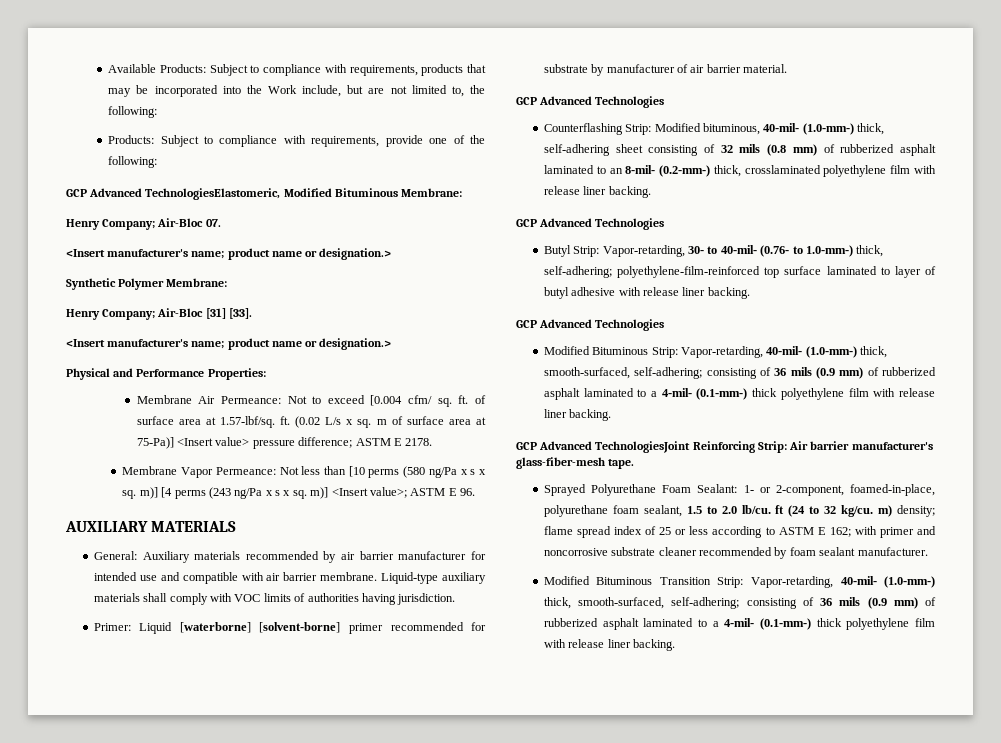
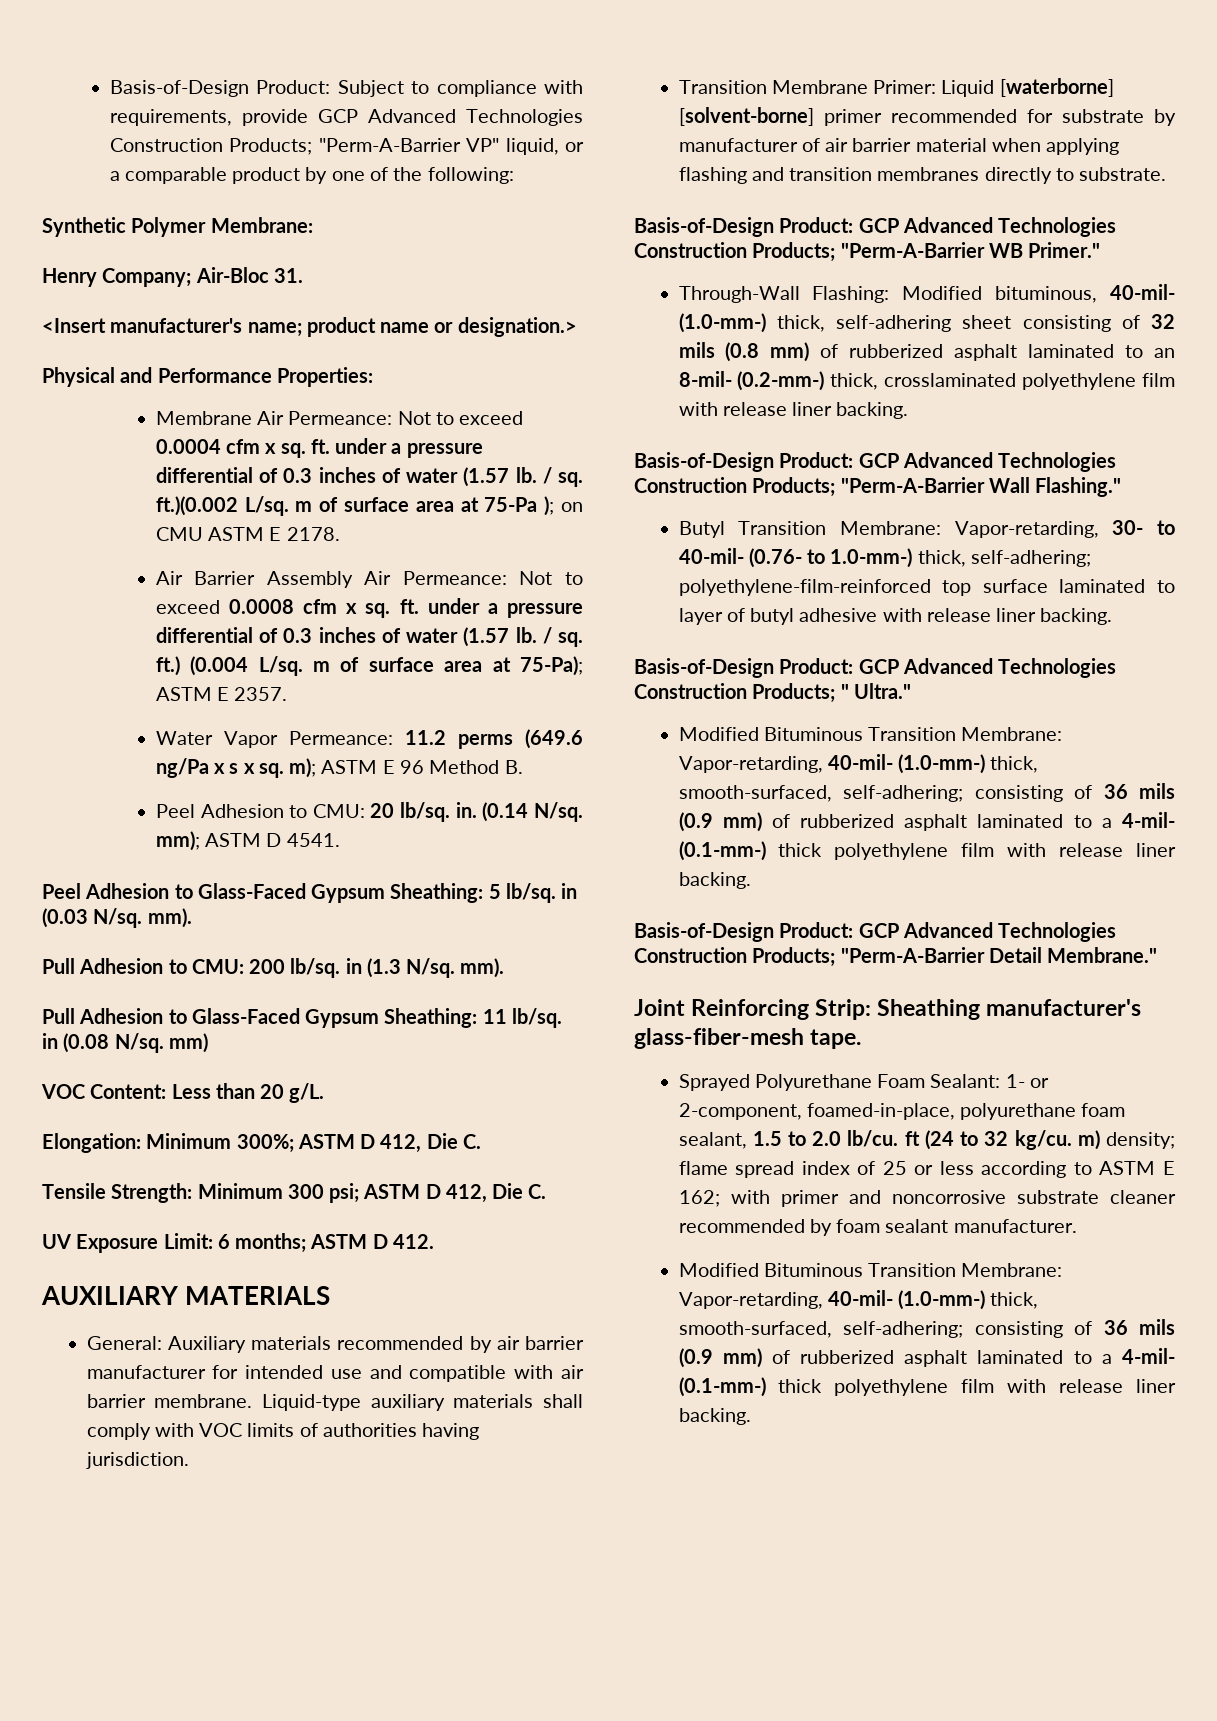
[108,64,486,76] [108,85,486,97] [108,106,158,118] [108,135,155,144] Available Products: Subject to compliance with requirements, products that may be incorporated into the Work include, but are not limited to, the following: // Products: -> [109,80,331,97] Basis-of-Design Product:
[429,135,486,144] [108,156,158,168] [66,188,463,200] [66,218,221,230] [66,248,392,260] one of the following: // GCP Advanced TechnologiesElastomeric, Modified Bituminous Membrane: // Henry Company; Air-Bloc 07. // <Insert manufacturer's name; product name or designation.> -> [317,109,583,126] [109,138,584,155] [109,167,514,184] GCP Advanced Technologies Construction Products; "Perm-A-Barrier VP" liquid, or a comparable product by one of the following:
[205,308,252,319] [31] [33]. -> [273,268,303,283] 31.
[370,395,486,407] [136,416,487,428] [136,437,433,449] [122,466,487,478] [122,487,476,499] [0.004 cfm/ sq. ft. of surface area at 1.57-lbf/sq. ft. (0.02 L/s x sq. m of surface area at 75-Pa)] <Insert value> pressure difference; ASTM E 2178. // Membrane Vapor Permeance: Not less than [10 perms (580 ng/Pa x s x sq. m)] [4 perms (243 ng/Pa x s x sq. m)] <Insert value>; ASTM E 96. -> [155,438,483,458] [155,467,583,487] [155,496,583,516] [155,527,340,541] [155,571,583,588] [155,598,583,618] [155,627,583,647] [155,656,583,676] [155,687,288,701] [155,729,584,749] [155,758,523,778] [155,802,583,822] [155,831,340,851] [42,883,578,903] [42,908,192,928] [42,958,505,978] [42,1008,562,1028] [42,1033,208,1053] [41,1083,325,1103] [42,1133,481,1153] [42,1183,547,1203] [42,1233,434,1253] 0.0004 cfm x sq. ft. under a pressure differential of 0.3 inches of water (1.57 lb. / sq. ft.)(0.002 L/sq. m of surface area at 75-Pa ); on CMU ASTM E 2178. // Air Barrier Assembly Air Permeance: Not to exceed 0.0008 cfm x sq. ft. under a pressure differential of 0.3 inches of water (1.57 lb. / sq. ft.) (0.004 L/sq. m of surface area at 75-Pa); ASTM E 2357. // Water Vapor Permeance: 11.2 perms (649.6 ng/Pa x s x sq. m); ASTM E 96 Method B. // Peel Adhesion to CMU: 20 lb/sq. in. (0.14 N/sq. mm); ASTM D 4541. // Peel Adhesion to Glass-Faced Gypsum Sheathing: 5 lb/sq. in (0.03 N/sq. mm). // Pull Adhesion to CMU: 200 lb/sq. in (1.3 N/sq. mm). // Pull Adhesion to Glass-Faced Gypsum Sheathing: 11 lb/sq. in (0.08 N/sq. mm) // VOC Content: Less than 20 g/L. // Elongation: Minimum 300%; ASTM D 412, Die C. // Tensile Strength: Minimum 300 psi; ASTM D 412, Die C. // UV Exposure Limit: 6 months; ASTM D 412.
(456, 599) none -> [678,80,868,94] Transition Membrane
[743,64,788,73] [516,96,665,108] [543,123,652,135] material. // GCP Advanced Technologies // Counterflashing Strip: -> [915,138,1120,155] [678,167,1167,184] [634,217,1117,237] [634,242,1101,262] [678,286,890,303] material when applying flashing and transition membranes directly to substrate. // Basis-of-Design Product: GCP Advanced Technologies Construction Products; "Perm-A-Barrier WB Primer." // Through-Wall Flashing:
[516,218,665,230] GCP Advanced Technologies -> [634,452,1117,472] [634,477,1122,497] Basis-of-Design Product: GCP Advanced Technologies Construction Products; "Perm-A-Barrier Wall Flashing."
[573,246,600,257] Strip: -> [738,521,941,535] Transition Membrane:
[516,319,665,331] [543,346,678,358] GCP Advanced Technologies // Modified Bituminous Strip: -> [634,658,1117,678] [634,683,911,703] [678,727,1063,741] Basis-of-Design Product: GCP Advanced Technologies Construction Products; " Ultra." // Modified Bituminous Transition Membrane:
[516,441,850,453] GCP Advanced TechnologiesJoint Reinforcing Strip: Air barrier -> [634,922,1117,942] [634,947,1158,967] [634,999,981,1020] Basis-of-Design Product: GCP Advanced Technologies Construction Products; "Perm-A-Barrier Detail Membrane." // Joint Reinforcing Strip: Sheathing
[717,577,744,588] Strip: -> [961,1263,1063,1277] Membrane:

